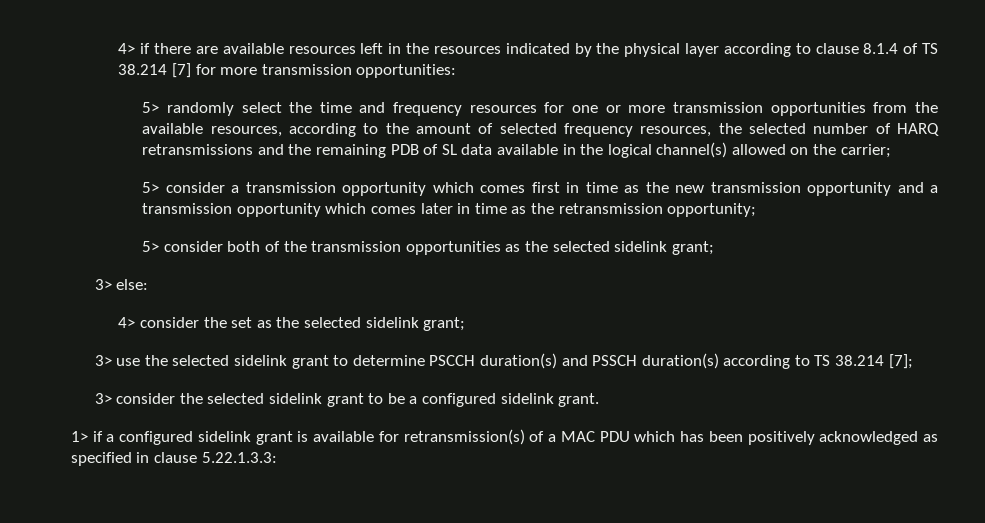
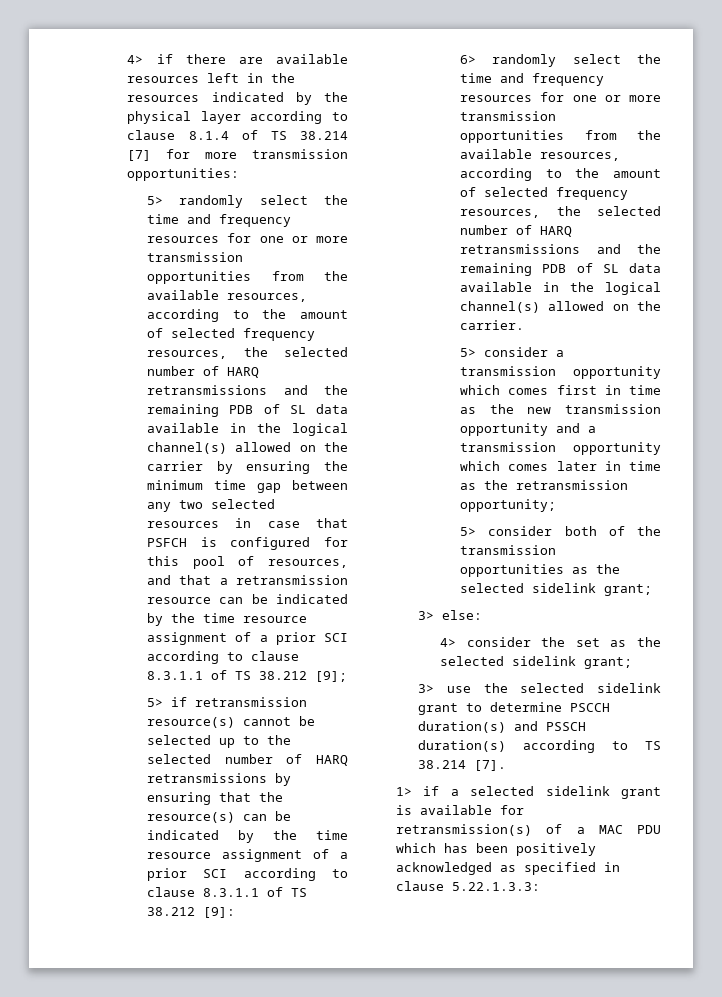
[840,144,891,158] carrier; -> [147,461,348,474] [147,480,348,493] [147,499,276,512] [147,518,348,528] [147,537,348,550] [147,556,348,569] [147,575,348,585] [147,594,348,604] [147,613,308,626] [147,632,348,645] [147,651,300,664] [147,670,348,682] [147,697,308,707] [147,716,316,728] [147,735,292,748] [147,754,348,766] [147,773,292,786] [147,792,284,805] [147,811,292,823] [147,830,348,843] [147,849,348,862] [147,868,348,881] [147,887,308,897] [147,907,236,918] [460,54,661,67] [460,73,605,86] [460,92,661,102] [460,111,557,121] [460,130,661,143] [460,149,621,161] [460,168,661,181] [460,187,629,200] [460,206,661,218] [460,225,573,237] [460,244,661,254] [460,263,661,276] [460,282,661,295] [460,301,661,313] [460,320,525,330] carrier by ensuring the minimum time gap between any two selected resources in case that PSFCH is configured for this pool of resources, and that a retransmission resource can be indicated by the time resource assignment of a prior SCI according to clause 8.3.1.1 of TS 38.212 [9]; // 5> if retransmission resource(s) cannot be selected up to the selected number of HARQ retransmissions by ensuring that the resource(s) can be indicated by the time resource assignment of a prior SCI according to clause 8.3.1.1 of TS 38.212 [9]: // 6> randomly select the time and frequency resources for one or more transmission opportunities from the available resources, according to the amount of selected frequency resources, the selected number of HARQ retransmissions and the remaining PDB of SL data available in the logical channel(s) allowed on the carrier.
[888,354,913,369] [94,393,600,407] [7]; // 3> consider the selected sidelink grant to be a configured sidelink grant. -> [474,760,507,771] [7].
[119,431,194,445] configured -> [470,786,535,796] selected

